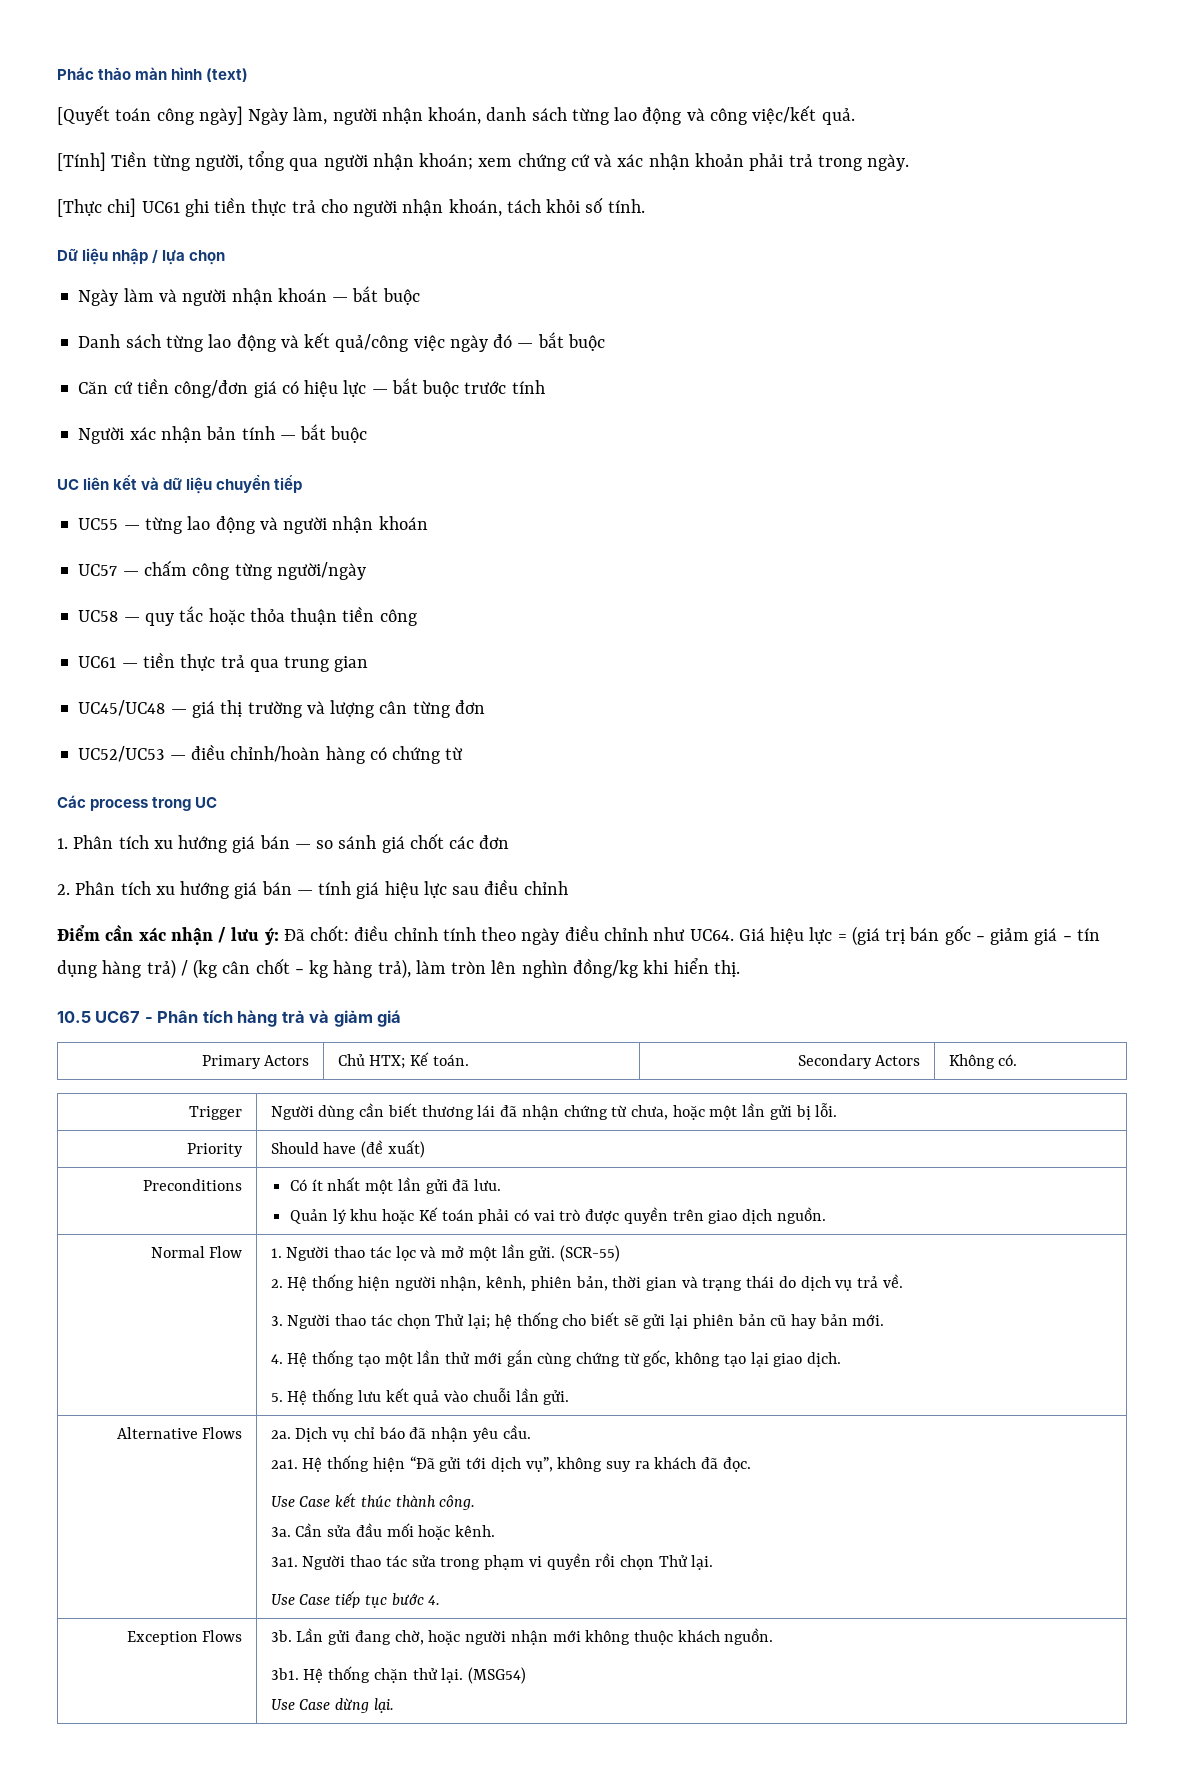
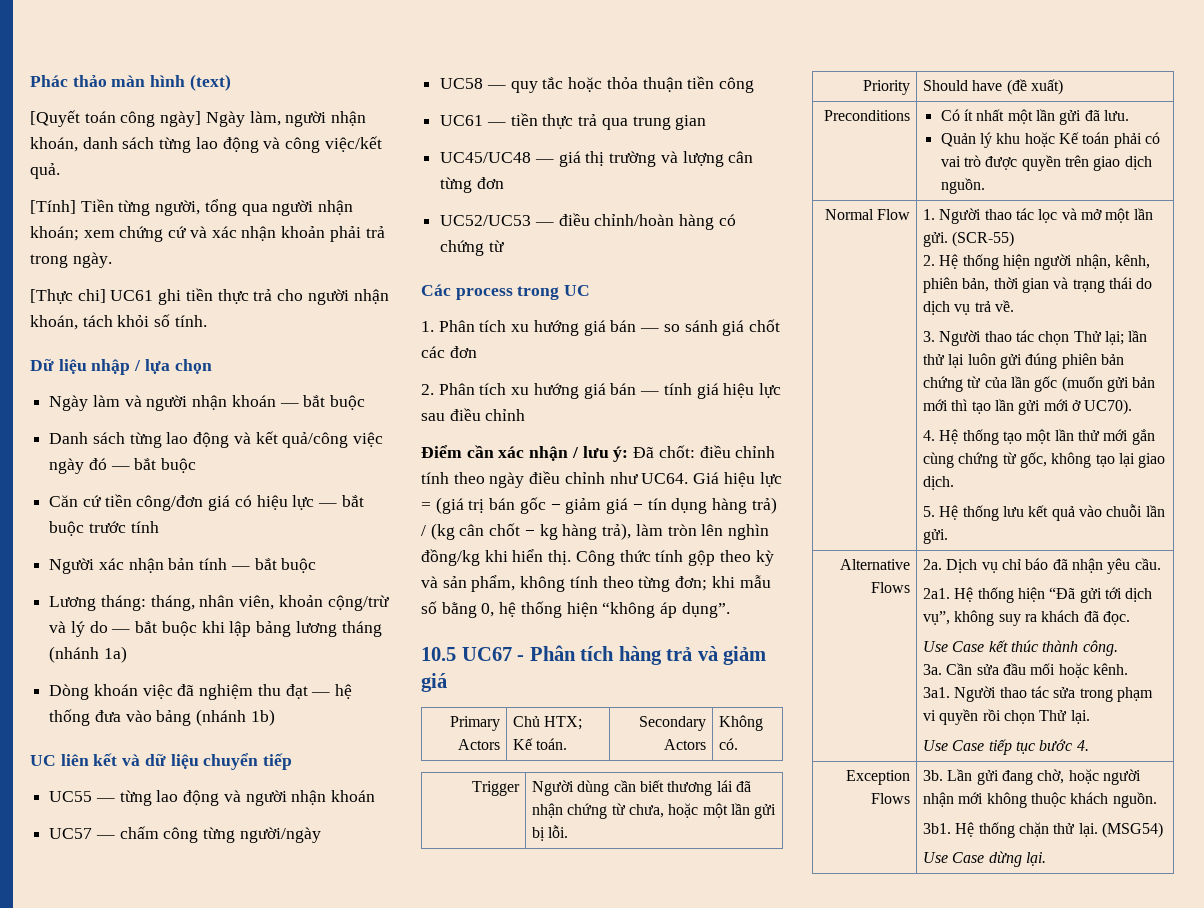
(368, 434) none -> [49,595,389,611] [49,621,382,637] [49,646,127,663] [49,684,353,700] [49,709,275,726] // Lương tháng: tháng, nhân viên, khoản cộng/trừ và lý do — bắt buộc khi lập bảng lương tháng (nhánh 1a) // Dòng khoán việc đã nghiệm thu đạt — hệ thống đưa vào bảng (nhánh 1b)
(740, 968) none -> [575,550,774,566] [421,575,771,592] [421,601,730,618] Công thức tính gộp theo kỳ và sản phẩm, không tính theo từng đơn; khi mẫu số bằng 0, hệ thống hiện “không áp dụng”.
[494,1312,885,1329] hệ thống cho biết sẽ gửi lại phiên bản cũ hay bản mới. -> [1128,330,1148,342] [923,353,1124,369] [923,376,1156,392] [923,399,1133,415] lần thử lại luôn gửi đúng phiên bản chứng từ của lần gốc (muốn gửi bản mới thì tạo lần gửi mới ở UC70).

